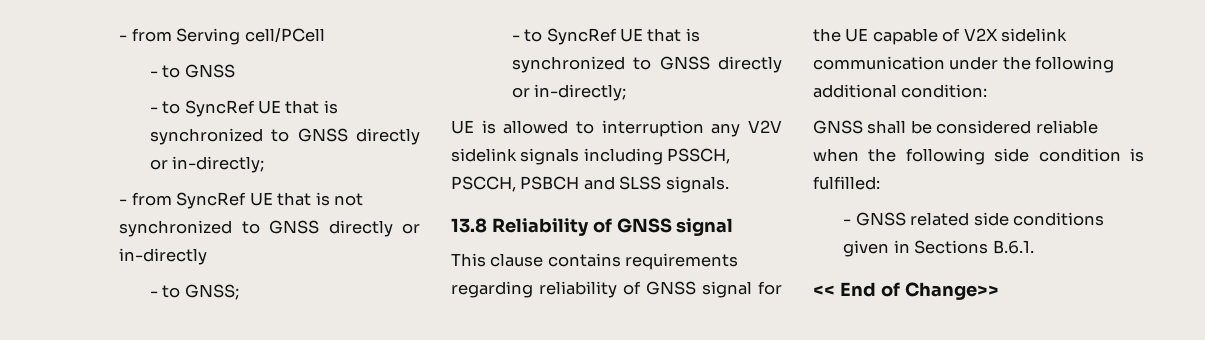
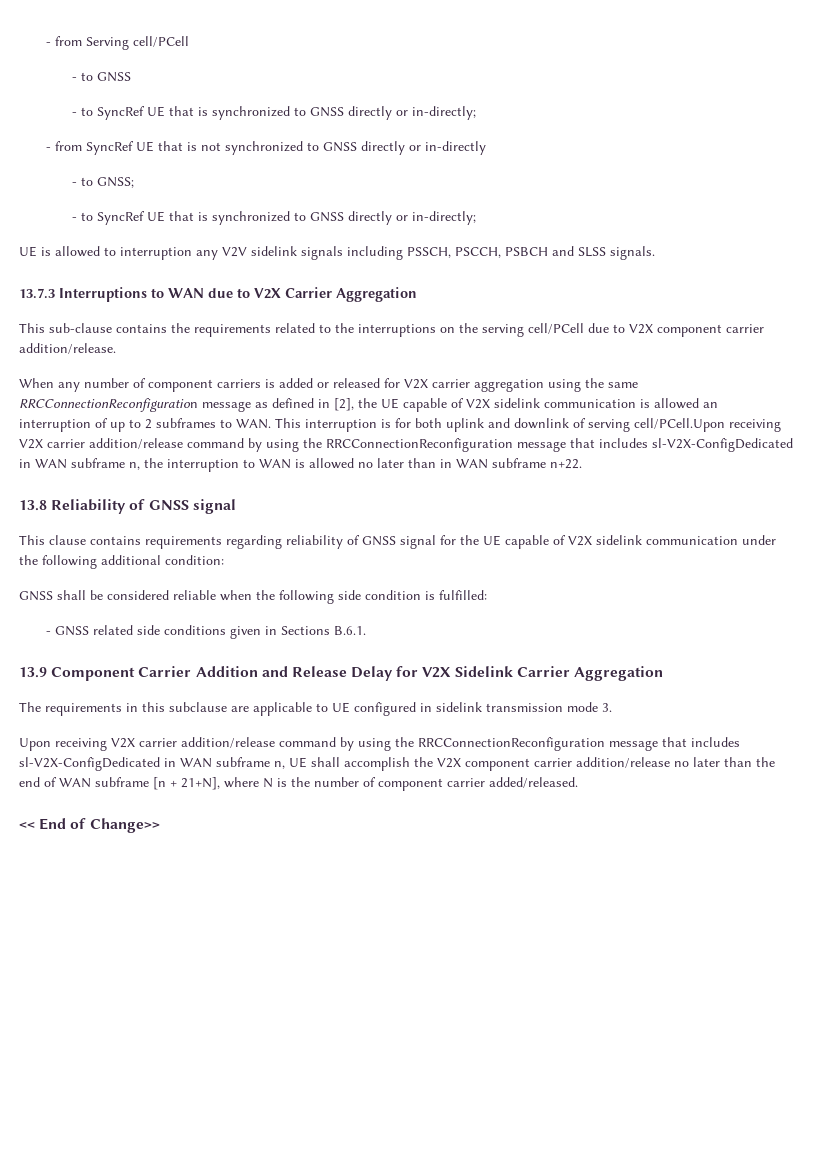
(729, 184) none -> [19,287,417,302] [19,323,764,337] [19,343,116,354] [19,378,638,392] [19,398,718,412] [19,418,781,432] [19,438,793,452] [19,458,582,472] // 13.7.3 Interruptions to WAN due to V2X Carrier Aggregation // This sub-clause contains the requirements related to the interruptions on the serving cell/PCell due to V2X component carrier addition/release. // When any number of component carriers is added or released for V2X carrier aggregation using the same RRCConnectionReconfiguration message as defined in [2], the UE capable of V2X sidelink communication is allowed an interruption of up to 2 subframes to WAN. This interruption is for both uplink and downlink of serving cell/PCell.Upon receiving V2X carrier addition/release command by using the RRCConnectionReconfiguration message that includes sl-V2X-ConfigDedicated in WAN subframe n, the interruption to WAN is allowed no later than in WAN subframe n+22.
(1034, 247) none -> [19,666,664,681] [19,702,612,716] [19,737,740,751] [19,757,775,771] [19,777,578,791] // 13.9 Component Carrier Addition and Release Delay for V2X Sidelink Carrier Aggregation // The requirements in this subclause are applicable to UE configured in sidelink transmission mode 3. // Upon receiving V2X carrier addition/release command by using the RRCConnectionReconfiguration message that includes sl-V2X-ConfigDedicated in WAN subframe n, UE shall accomplish the V2X component carrier addition/release no later than the end of WAN subframe [n + 21+N], where N is the number of component carrier added/released.

